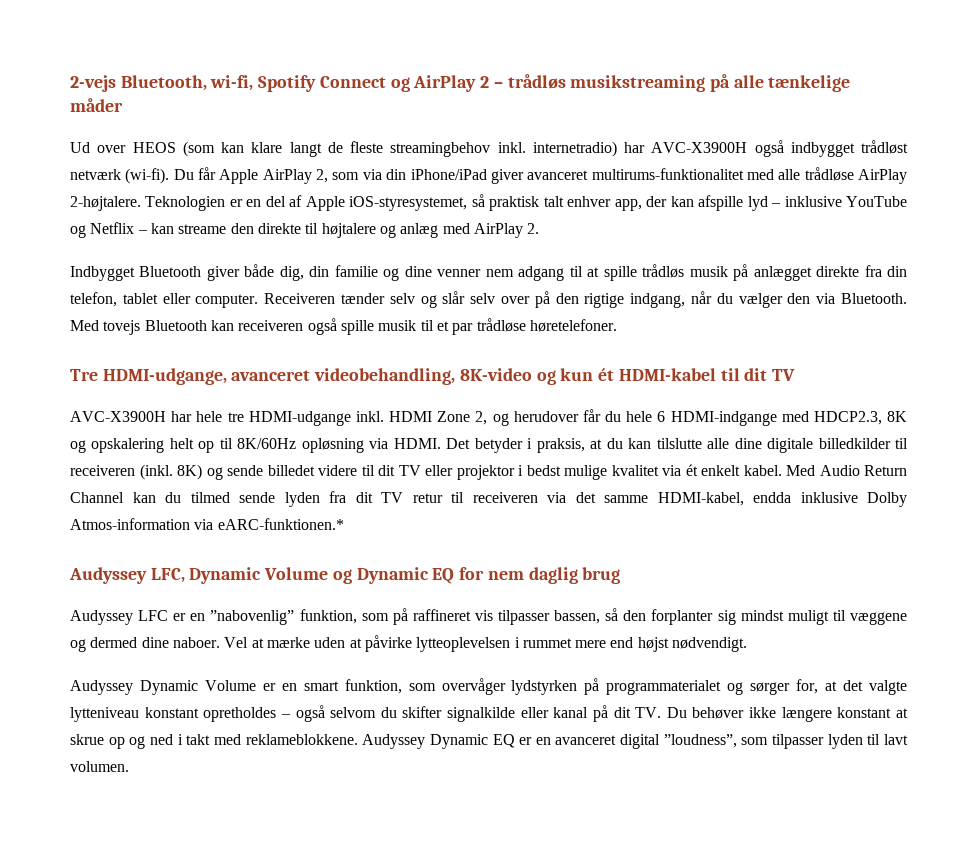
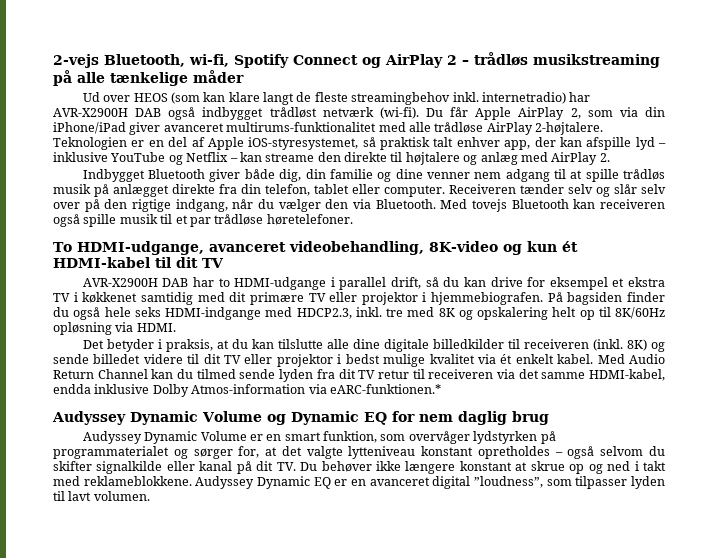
[651,142,748,153] AVC-X3900H -> [53,108,162,117] AVR-X2900H DAB
[70,369,98,381] Tre -> [53,242,72,252] To
[70,409,882,426] AVC-X3900H har hele tre HDMI-udgange inkl. HDMI Zone 2, og herudover får du hele 6 HDMI-indgange med HDCP2.3, -> [82,277,665,290] [53,292,666,305] [53,307,435,320] AVR-X2900H DAB har to HDMI-udgange i parallel drift, så du kan drive for eksempel et ekstra TV i køkkenet samtidig med dit primære TV eller projektor i hjemmebiografen. På bagsiden finder du også hele seks HDMI-indgange med HDCP2.3, inkl. tre med
(441, 443) none -> (176, 327) //
[150,568,185,583] LFC, -> (126, 418) none
[70,608,907,625] [70,635,748,652] // Audyssey LFC er en ”nabovenlig” funktion, som på raffineret vis tilpasser bassen, så den forplanter sig mindst muligt til væggene og dermed dine naboer. Vel at mærke uden at påvirke lytteoplevelsen i rummet mere end højst nødvendigt. -> (549, 418) none

